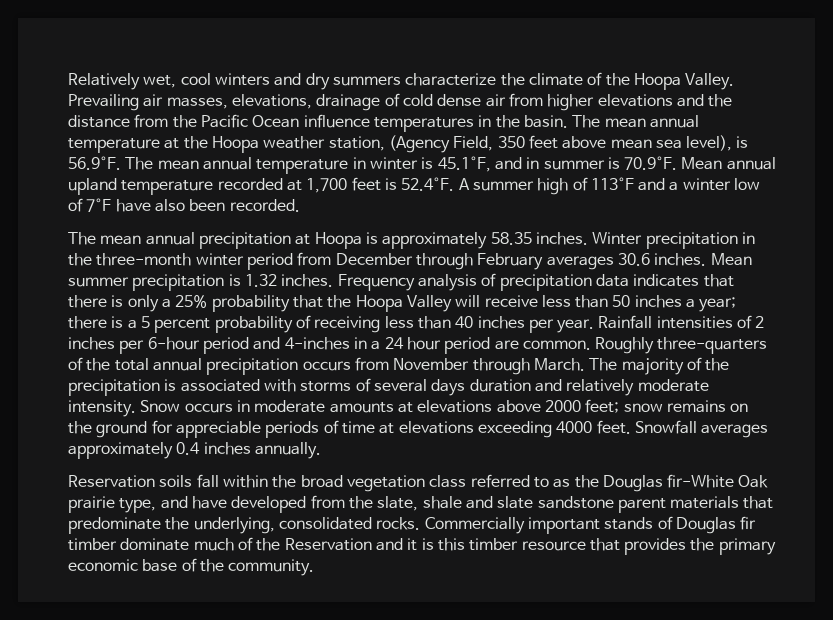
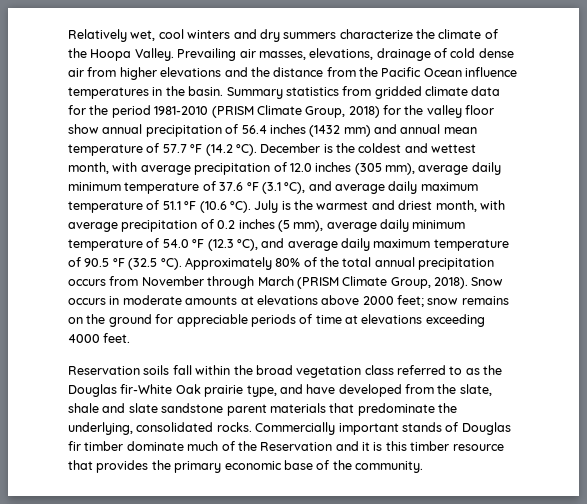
[572,115,699,128] [68,135,749,153] [68,156,776,174] [68,177,761,195] [68,198,300,212] [68,232,755,249] [68,252,752,270] [68,273,734,291] [68,295,737,312] [68,315,765,333] [68,337,768,354] The mean annual temperature at the Hoopa weather station, (Agency Field, 350 feet above mean sea level), is 56.9°F. The mean annual temperature in winter is 45.1°F, and in summer is 70.9°F. Mean annual upland temperature recorded at 1,700 feet is 52.4°F. A summer high of 113°F and a winter low of 7°F have also been recorded. // The mean annual precipitation at Hoopa is approximately 58.35 inches. Winter precipitation in the three-month winter period from December through February averages 30.6 inches. Mean summer precipitation is 1.32 inches. Frequency analysis of precipitation data indicates that there is only a 25% probability that the Hoopa Valley will receive less than 50 inches a year; there is a 5 percent probability of receiving less than 40 inches per year. Rainfall intensities of 2 inches per 6-hour period and 4-inches in a 24 hour period are common. Roughly three-quarters -> [226,86,501,99] [68,105,495,118] [68,124,477,137] [68,143,477,156] [68,162,501,175] [68,181,478,194] [68,200,505,213] [68,219,466,232] [68,238,509,251] [68,257,301,270] Summary statistics from gridded climate data for the period 1981-2010 (PRISM Climate Group, 2018) for the valley floor show annual precipitation of 56.4 inches (1432 mm) and annual mean temperature of 57.7 °F (14.2 °C). December is the coldest and wettest month, with average precipitation of 12.0 inches (305 mm), average daily minimum temperature of 37.6 °F (3.1 °C), and average daily maximum temperature of 51.1 °F (10.6 °C). July is the warmest and driest month, with average precipitation of 0.2 inches (5 mm), average daily minimum temperature of 54.0 °F (12.3 °C), and average daily maximum temperature of 90.5 °F (32.5 °C). Approximately 80%
[533,357,730,375] [68,378,709,396] [68,400,136,417] March. The majority of the precipitation is associated with storms of several days duration and relatively moderate intensity. -> [257,276,468,289] March (PRISM Climate Group, 2018).
[634,420,769,438] [68,442,321,459] Snowfall averages approximately 0.4 inches annually. -> (131, 338) none

